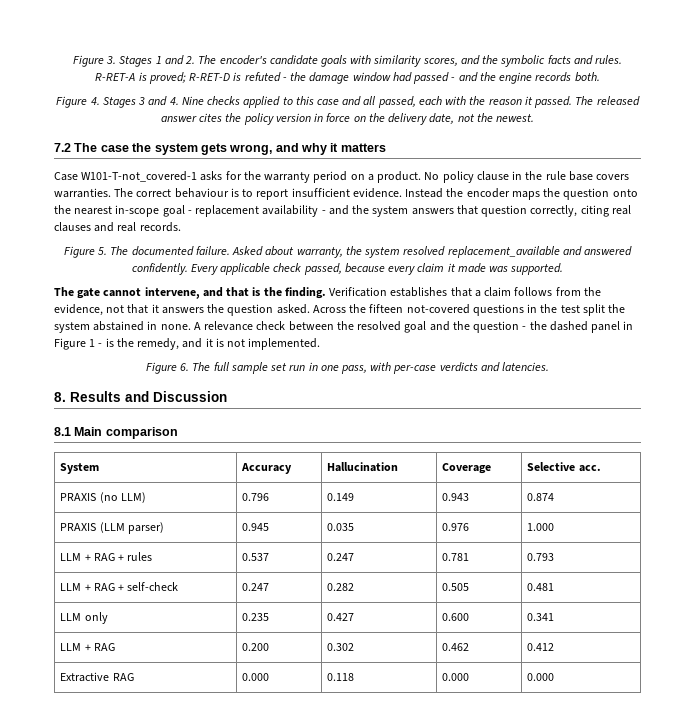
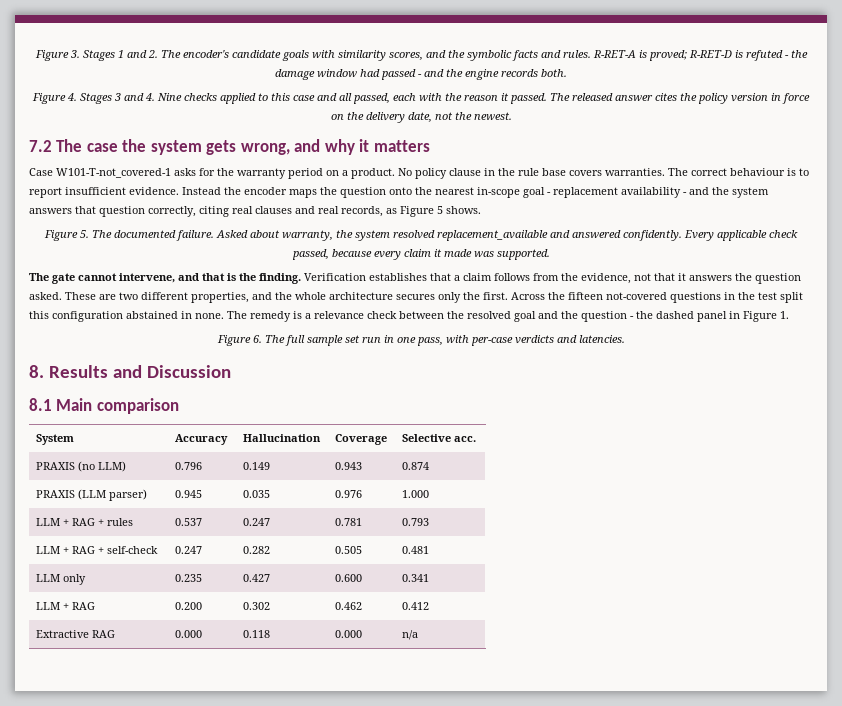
[139,222,181,232] records. -> [341,206,481,217] records, as Figure 5 shows.
(310, 309) none -> [65,292,508,303] These are two different properties, and the whole architecture secures only the first.
[608,304,626,313] [54,322,90,333] the system -> [29,311,123,322] this configuration
[193,322,201,330] A -> [227,311,311,322] The remedy is a
[89,338,321,350] 1 - is the remedy, and it is not implemented. -> [780,311,789,319] 1.
[527,673,555,681] 0.000 -> [402,630,419,640] n/a

